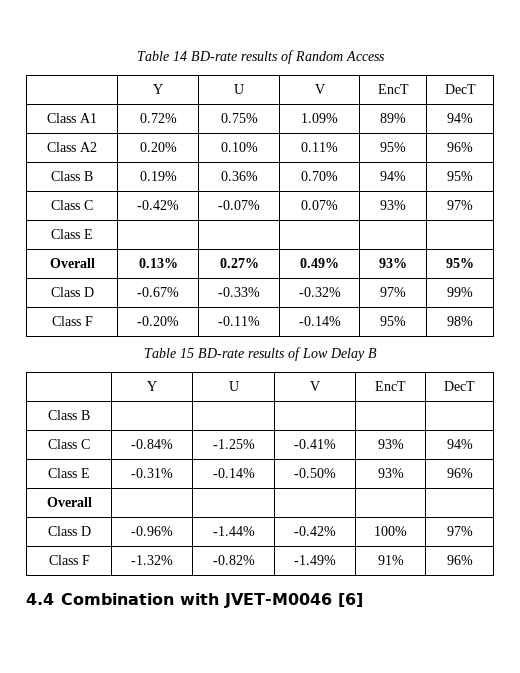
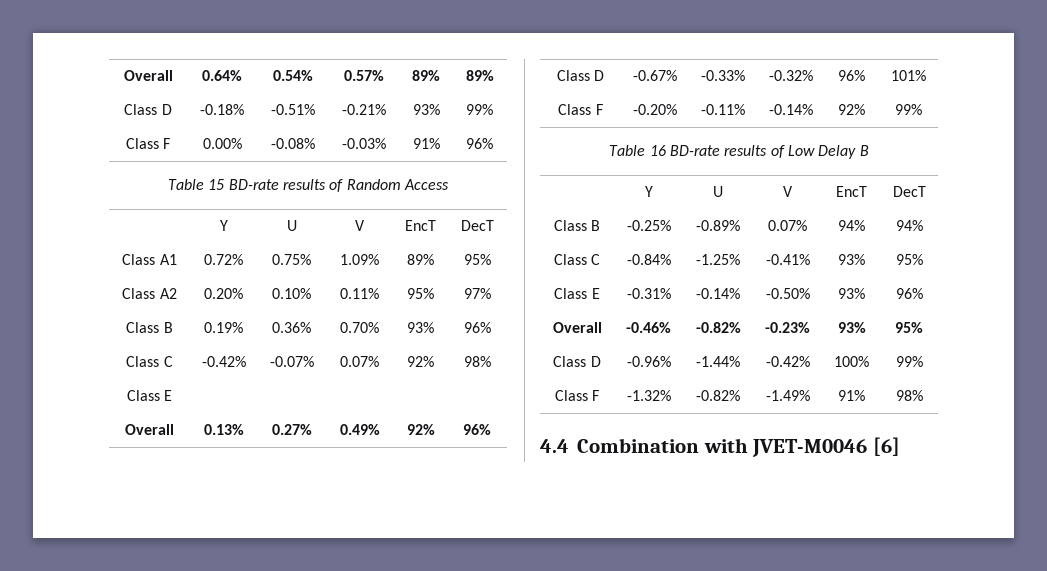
[136,51,187,61] Table 14 -> [123,70,173,81] [202,70,242,81] [273,70,313,81] [344,70,384,81] [412,70,440,81] [465,70,494,81] [124,104,172,115] [200,104,244,115] [271,104,315,115] [342,104,386,115] [412,104,440,115] [466,104,493,115] [125,138,171,149] [202,138,242,149] [271,138,315,149] [342,138,386,149] [412,138,440,149] [466,138,493,149] [168,179,225,190] Overall | 0.64% | 0.54% | 0.57% | 89% | 89% // Class D | -0.18% | -0.51% | -0.21% | 93% | 99% // Class F | 0.00% | -0.08% | -0.03% | 91% | 96% // Table 15
[447,113,473,123] 94% -> [463,254,491,265] 95%
[447,142,473,152] 96% -> [463,288,491,299] 97%
[380,171,406,181] [447,171,473,181] 94% | 95% -> [407,322,434,333] [463,322,491,333] 93% | 96%
[380,200,406,210] [447,200,473,210] 93% | 97% -> [407,356,434,367] [463,356,491,367] 92% | 98%
[379,258,407,268] [446,258,474,268] 93% | 95% -> [406,424,435,435] [463,424,491,435] 92% | 96%
[380,287,406,297] [447,287,473,297] 97% | 99% -> [838,70,865,81] [890,70,926,81] 96% | 101%
[380,316,406,326] [447,316,473,326] [143,348,194,358] 95% | 98% // Table 15 -> [838,104,865,115] [894,104,922,115] [609,145,666,156] 92% | 99% // Table 16
(90, 415) | | | | -> [626,220,671,231] [696,220,740,231] [768,220,807,231] [838,220,865,231] [895,220,923,231] -0.25% | -0.89% | 0.07% | 94% | 94%
[446,439,473,449] 94% -> [895,254,923,265] 95%
(92, 502) | | | | -> [626,322,671,333] [695,322,741,333] [765,322,810,333] [837,322,866,333] [895,322,923,333] -0.46% | -0.82% | -0.23% | 93% | 95%
[446,526,473,536] 97% -> [895,356,923,367] 99%
[446,555,473,565] 96% -> [895,390,923,401] 98%

